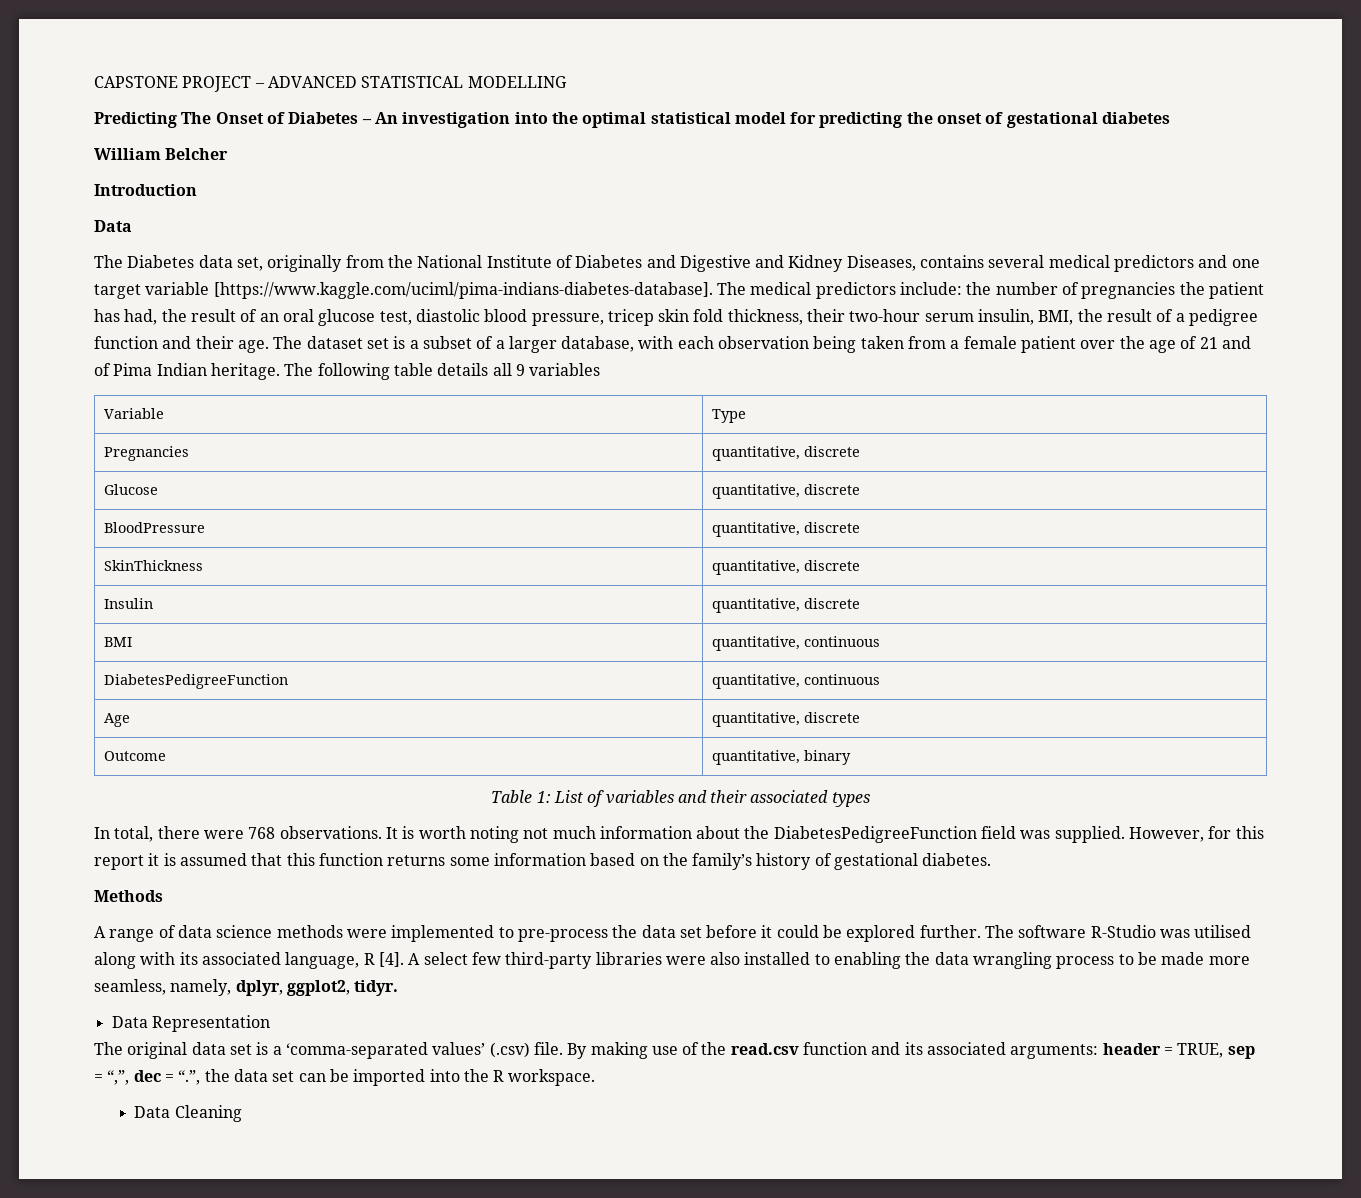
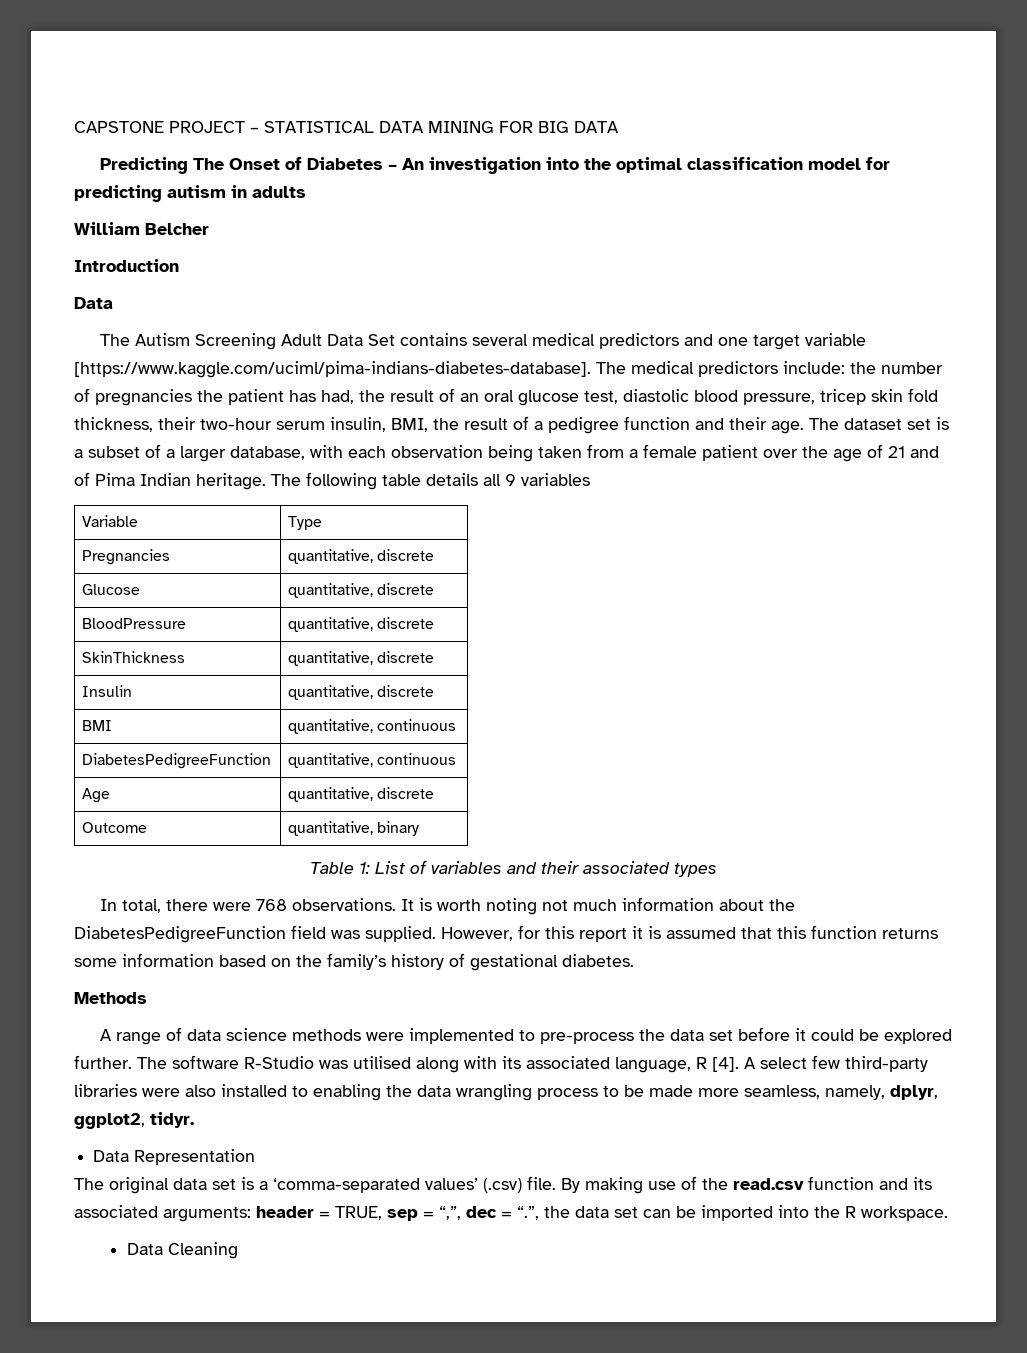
[267,76,567,88] ADVANCED STATISTICAL MODELLING -> [264,121,619,133] STATISTICAL DATA MINING FOR BIG DATA
[650,112,731,124] statistical -> [686,157,803,170] classification
[906,112,1171,128] the onset of gestational diabetes -> [167,185,306,198] autism in adults
[127,255,916,272] Diabetes data set, originally from the National Institute of Diabetes and Digestive and Kidney Diseases, -> [134,333,395,350] Autism Screening Adult Data Set

